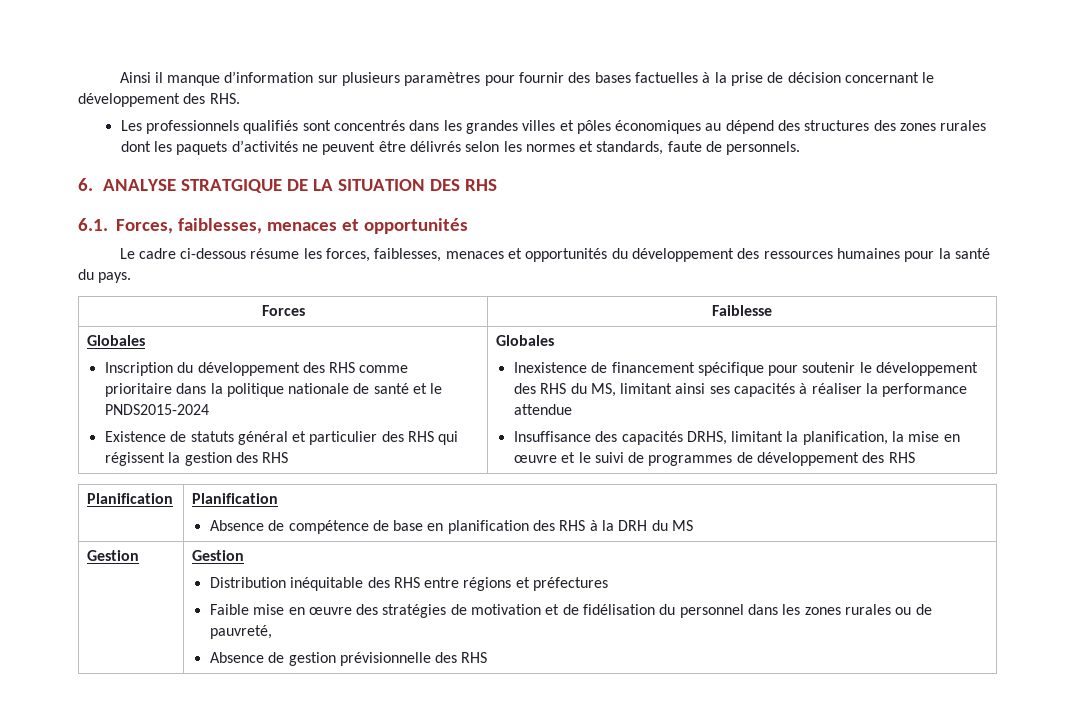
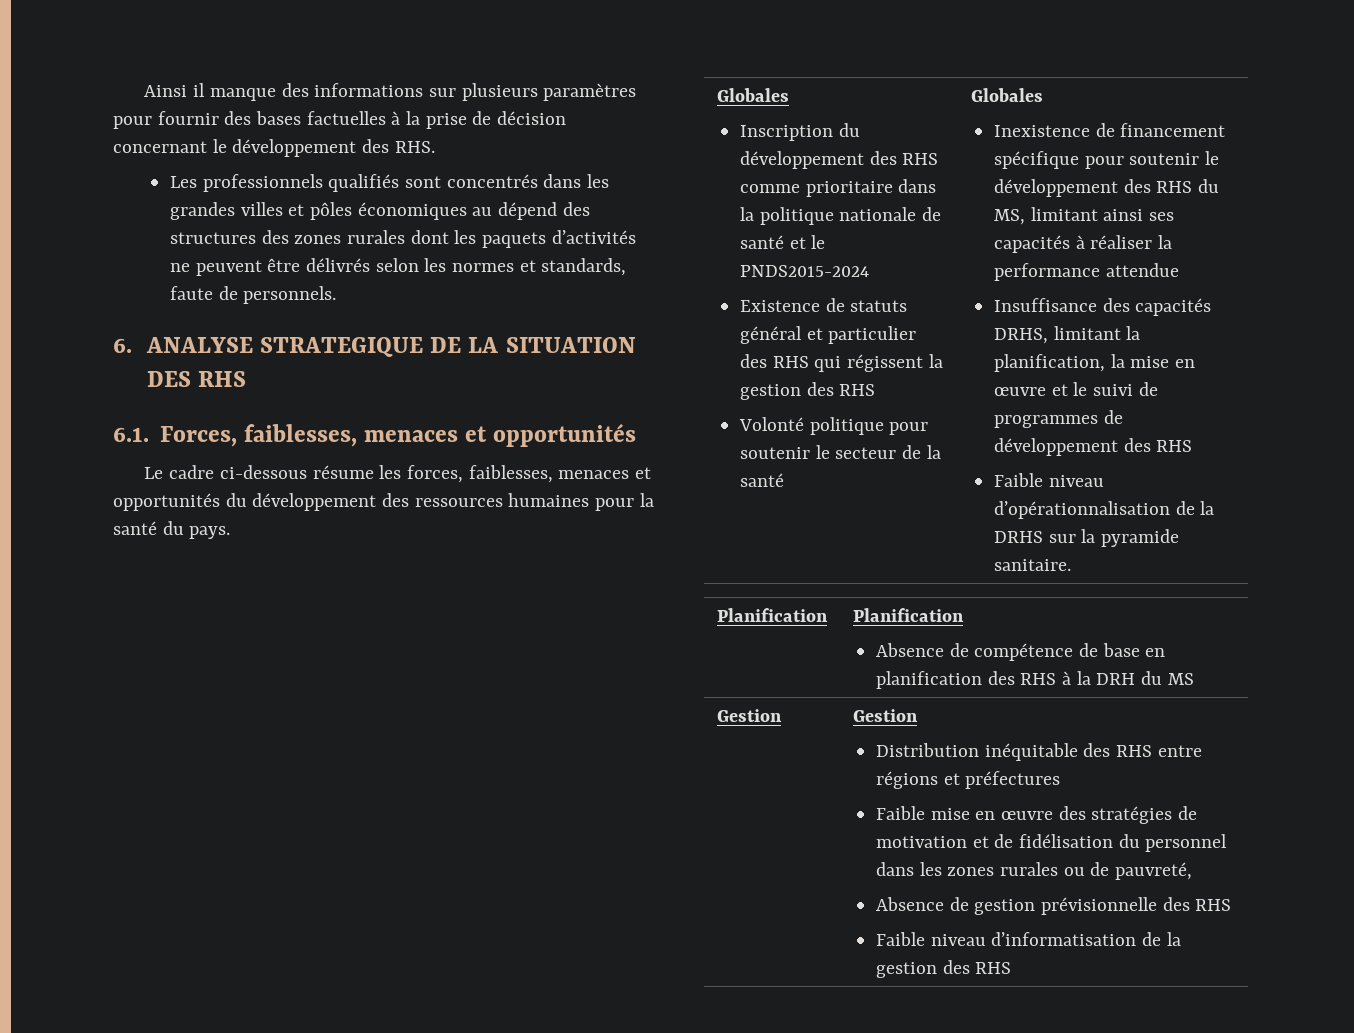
[224,71,314,83] d’information -> [281,83,424,97] des informations
[181,179,283,193] STRATGIQUE -> [260,337,424,357] STRATEGIQUE
[261,305,305,316] [712,305,772,316] // Forces | Faiblesse -> (231, 532) none
(289, 457) none -> [739,417,929,435] [740,445,941,459] [740,473,785,487] // Volonté politique pour soutenir le secteur de la santé
(915, 457) none -> [994,473,1104,487] [994,501,1215,519] [994,529,1180,547] [994,559,1072,571] // Faible niveau d’opérationnalisation de la DRHS sur la pyramide sanitaire.
(488, 657) none -> [876,932,1181,946] [876,960,1012,978] // Faible niveau d’informatisation de la gestion des RHS

